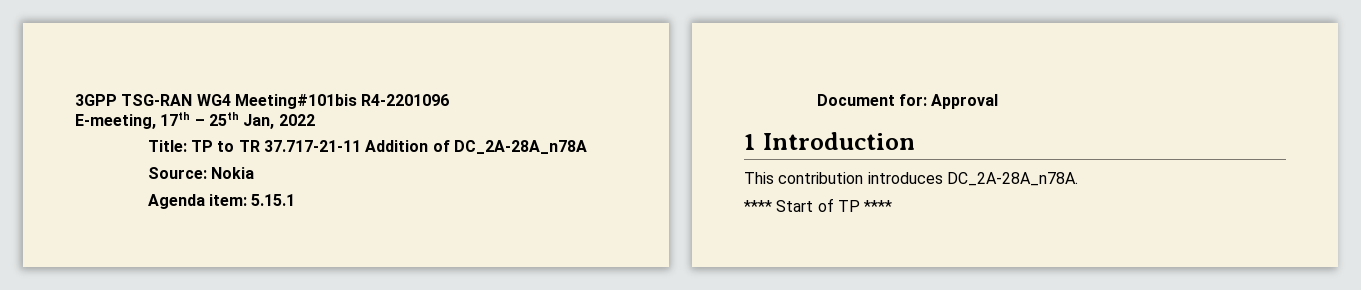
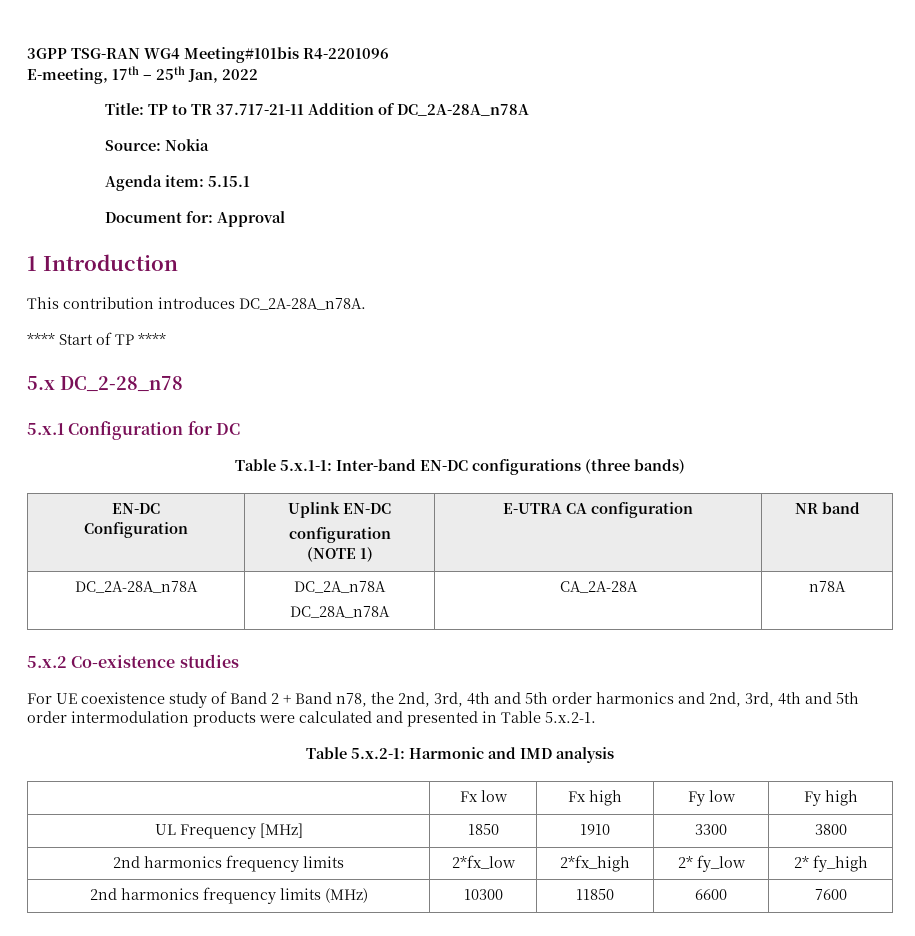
(893, 206) none -> [27,376,183,392] [27,421,240,440] [235,459,685,475] [112,503,160,514] [84,522,188,538] [288,502,391,518] [288,527,391,543] [306,547,373,562] [503,502,693,518] [794,502,860,514] [75,581,198,593] [294,581,386,593] [290,606,390,618] [559,581,638,593] [809,581,846,592] [27,654,239,668] [27,691,859,708] [27,711,596,727] [306,747,614,763] [459,790,508,802] [568,790,622,806] [687,790,736,806] [803,790,858,806] [154,823,303,839] [467,824,499,835] [580,824,610,835] [695,824,727,835] [814,824,847,835] [113,855,344,872] [451,855,516,869] [560,855,630,872] [677,855,746,872] [793,855,868,872] [89,887,368,904] [463,889,503,900] [576,889,614,900] [695,889,727,900] [814,889,847,900] // 5.x DC_2-28_n78 // 5.x.1 Configuration for DC // Table 5.x.1-1: Inter-band EN-DC configurations (three bands) // EN-DC // Configuration | Uplink EN-DC // configuration // (NOTE 1) | E-UTRA CA configuration | NR band // DC_2A-28A_n78A | DC_2A_n78A // DC_28A_n78A | CA_2A-28A | n78A // 5.x.2 Co-existence studies // For UE coexistence study of Band 2 + Band n78, the 2nd, 3rd, 4th and 5th order harmonics and 2nd, 3rd, 4th and 5th order intermodulation products were calculated and presented in Table 5.x.2-1. // Table 5.x.2-1: Harmonic and IMD analysis // | Fx low | Fx high | Fy low | Fy high // UL Frequency [MHz] | 1850 | 1910 | 3300 | 3800 // 2nd harmonics frequency limits | 2*fx_low | 2*fx_high | 2* fy_low | 2* fy_high // 2nd harmonics frequency limits (MHz) | 10300 | 11850 | 6600 | 7600

